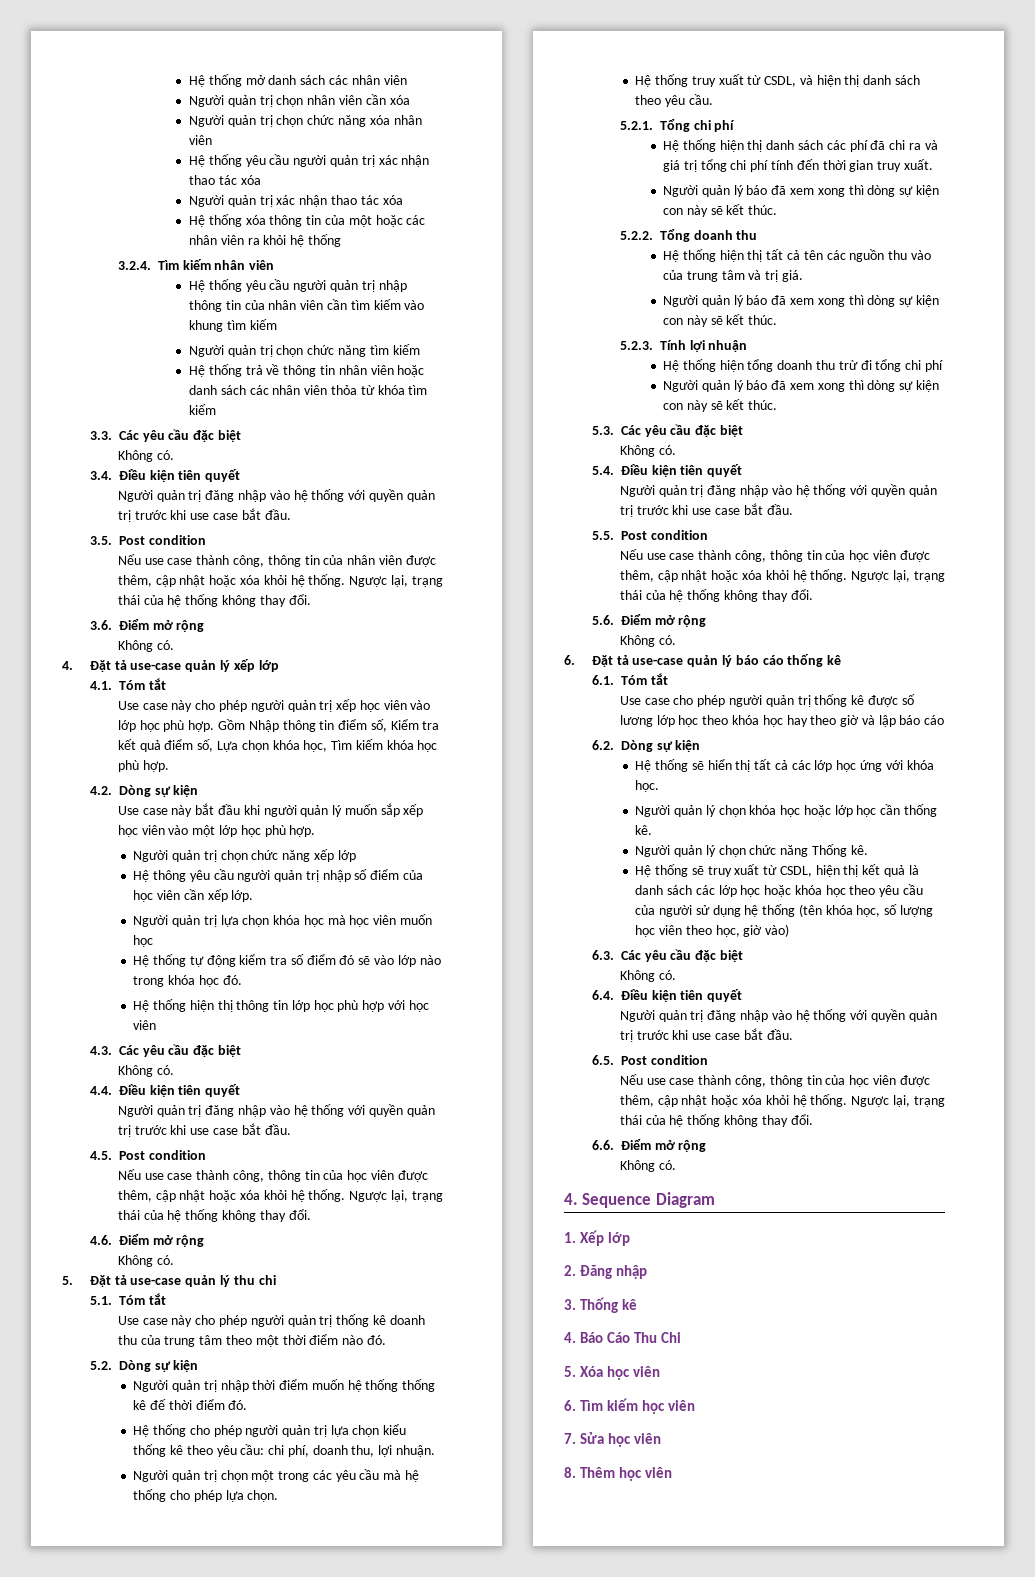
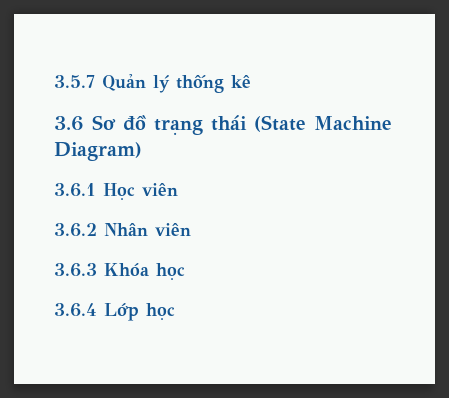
[189,74,407,87] [189,94,410,107] [189,115,422,127] [189,135,213,145] [189,154,430,167] [189,175,261,185] [189,195,403,207] [189,214,426,227] [189,234,341,247] [117,259,275,270] [189,279,407,292] [189,299,425,312] [189,319,277,332] [189,344,420,357] [189,364,425,377] [189,385,428,395] [189,404,217,415] [89,429,242,442] [117,450,174,462] [89,469,241,482] [117,489,435,502] [117,508,291,522] [89,535,206,545] [117,554,436,567] [117,574,443,587] [117,594,311,607] [89,618,205,632] [117,640,174,652] [62,659,279,672] [89,678,166,690] [117,699,431,712] [117,719,440,732] [117,739,438,752] [117,760,169,772] [89,785,199,797] [117,803,424,817] [117,825,316,837] [133,849,356,862] [133,869,424,882] [133,889,254,902] [133,914,433,927] [133,935,154,947] [133,954,441,967] [133,975,242,987] [133,999,429,1012] [133,1020,157,1030] [89,1044,242,1057] [117,1065,174,1077] [89,1084,241,1097] [117,1104,435,1117] [117,1123,291,1137] [89,1150,206,1160] [117,1169,428,1182] [117,1189,443,1202] [117,1209,311,1222] [89,1233,205,1247] [117,1255,174,1267] [62,1275,276,1287] [89,1293,166,1305] [117,1314,425,1327] [117,1334,386,1347] [89,1360,199,1372] [133,1379,436,1392] [133,1399,248,1410] [133,1424,407,1437] [133,1444,436,1457] [133,1469,420,1482] [133,1489,279,1502] [635,74,921,87] [635,94,713,107] [619,118,736,132] [663,139,938,152] [663,159,933,172] [663,185,939,197] [663,204,778,217] [619,228,758,242] [663,249,931,262] [663,270,804,282] [663,295,939,307] [663,314,778,327] [619,340,748,352] [663,359,943,372] [663,380,939,392] [663,399,778,412] [591,424,744,437] [619,445,676,457] [591,464,743,477] [619,484,937,497] [619,503,793,517] [591,530,708,540] [619,549,930,562] [619,569,945,582] [619,589,813,602] [591,613,707,627] [619,635,676,647] [564,654,842,667] [591,673,668,685] [619,694,915,707] [619,715,945,727] [591,740,701,752] [635,759,934,772] [635,780,660,792] [635,804,938,817] [635,825,653,835] [635,844,868,857] [635,864,919,877] [635,884,924,897] [635,904,934,917] [635,924,790,937] [591,949,744,962] [619,970,676,982] [591,989,743,1002] [619,1009,937,1022] [619,1028,793,1042] [591,1055,708,1065] [619,1074,930,1087] [619,1094,945,1107] [619,1114,813,1127] [591,1138,707,1152] [619,1160,676,1172] [564,1192,715,1208] [564,1230,631,1246] [564,1265,648,1279] [564,1297,638,1313] [564,1332,682,1343] [564,1366,661,1380] [564,1398,696,1414] [564,1432,662,1447] [564,1467,673,1481] Hệ thống mở danh sách các nhân viên // Người quản trị chọn nhân viên cần xóa // Người quản trị chọn chức năng xóa nhân viên // Hệ thống yêu cầu người quản trị xác nhận thao tác xóa // Người quản trị xác nhận thao tác xóa // Hệ thống xóa thông tin của một hoặc các nhân viên ra khỏi hệ thống // 3.2.4. Tìm kiếm nhân viên // Hệ thống yêu cầu người quản trị nhập thông tin của nhân viên cần tìm kiếm vào khung tìm kiếm // Người quản trị chọn chức năng tìm kiếm // Hệ thống trả về thông tin nhân viên hoặc danh sách các nhân viên thỏa từ khóa tìm kiếm // 3.3. Các yêu cầu đặc biệt // Không có. // 3.4. Điều kiện tiên quyết // Người quản trị đăng nhập vào hệ thống với quyền quản trị trước khi use case bắt đầu. // 3.5. Post condition // Nếu use case thành công, thông tin của nhân viên được thêm, cập nhật hoặc xóa khỏi hệ thống. Ngược lại, trạng thái của hệ thống không thay đổi. // 3.6. Điểm mở rộng // Không có. // 4. Đặt tả use-case quản lý xếp lớp // 4.1. Tóm tắt // Use case này cho phép người quản trị xếp học viên vào lớp học phù hợp. Gồm Nhập thông tin điểm số, Kiểm tra kết quả điểm số, Lựa chọn khóa học, Tìm kiếm khóa học phù hợp. // 4.2. Dòng sự kiện // Use case này bắt đầu khi người quản lý muốn sắp xếp học viên vào một lớp học phù hợp. // Người quản trị chọn chức năng xếp lớp // Hệ thông yêu cầu người quản trị nhập số điểm của học viên cần xếp lớp. // Người quản trị lựa chọn khóa học mà học viên muốn học // Hệ thống tự động kiểm tra số điểm đó sẽ vào lớp nào trong khóa học đó. // Hệ thống hiện thị thông tin lớp học phù hợp với học viên // 4.3. Các yêu cầu đặc biệt // Không có. // 4.4. Điều kiện tiên quyết // Người quản trị đăng nhập vào hệ thống với quyền quản trị trước khi use case bắt đầu. // 4.5. Post condition // Nếu use case thành công, thông tin của học viên được thêm, cập nhật hoặc xóa khỏi hệ thống. Ngược lại, trạng thái của hệ thống không thay đổi. // 4.6. Điểm mở rộng // Không có. // 5. Đặt tả use-case quản lý thu chi // 5.1. Tóm tắt // Use case này cho phép người quản trị thống kê doanh thu của trung tâm theo một thời điểm nào đó. // 5.2. Dòng sự kiện // Người quản trị nhập thời điểm muốn hệ thống thống kê đế thời điểm đó. // Hệ thống cho phép người quản trị lựa chọn kiểu thống kê theo yêu cầu: chi phí, doanh thu, lợi nhuận. // Người quản trị chọn một trong các yêu cầu mà hệ thống cho phép lựa chọn. // Hệ thống truy xuất từ CSDL, và hiện thị danh sách theo yêu cầu. // 5.2.1. Tổng chi phí // Hệ thống hiện thị danh sách các phí đã chi ra và giá trị tổng chi phí tính đến thời gian truy xuất. // Người quản lý báo đã xem xong thì dòng sự kiện con này sẽ kết thúc. // 5.2.2. Tổng doanh thu // Hệ thống hiện thị tất cả tên các nguồn thu vào của trung tâm và trị giá. // Người quản lý báo đã xem xong thì dòng sự kiện con này sẽ kết thúc. // 5.2.3. Tính lợi nhuận // Hệ thống hiện tổng doanh thu trừ đi tổng chi phí // Người quản lý báo đã xem xong thì dòng sự kiện con này sẽ kết thúc. // 5.3. Các yêu cầu đặc biệt // Không có. // 5.4. Điều kiện tiên quyết // Người quản trị đăng nhập vào hệ thống với quyền quản trị trước khi use case bắt đầu. // 5.5. Post condition // Nếu use case thành công, thông tin của học viên được thêm, cập nhật hoặc xóa khỏi hệ thống. Ngược lại, trạng thái của hệ thống không thay đổi. // 5.6. Điểm mở rộng // Không có. // 6. Đặt tả use-case quản lý báo cáo thống kê // 6.1. Tóm tắt // Use case cho phép người quản trị thống kê được số lương lớp học theo khóa học hay theo giờ và lập báo cáo // 6.2. Dòng sự kiện // Hệ thống sẽ hiển thị tất cả các lớp học ứng với khóa học. // Người quản lý chọn khóa học hoặc lớp học cần thống kê. // Người quản lý chọn chức năng Thống kê. // Hệ thống sẽ truy xuất từ CSDL, hiện thị kết quả là danh sách các lớp học hoặc khóa học theo yêu cầu của người sử dụng hệ thống (tên khóa học, số lượng học viên theo học, giờ vào) // 6.3. Các yêu cầu đặc biệt // Không có. // 6.4. Điều kiện tiên quyết // Người quản trị đăng nhập vào hệ thống với quyền quản trị trước khi use case bắt đầu. // 6.5. Post condition // Nếu use case thành công, thông tin của học viên được thêm, cập nhật hoặc xóa khỏi hệ thống. Ngược lại, trạng thái của hệ thống không thay đổi. // 6.6. Điểm mở rộng // Không có. // 4. Sequence Diagram // 1. Xếp lớp // 2. Đăng nhập // 3. Thống kê // 4. Báo Cáo Thu Chi // 5. Xóa học viên // 6. Tìm kiếm học viên // 7. Sửa học viên // 8. Thêm học viên -> [54,74,251,93] [54,115,392,135] [54,142,142,161] [54,183,178,200] [54,223,191,237] [54,263,185,280] [54,303,175,321] 3.5.7 Quản lý thống kê // 3.6 Sơ đồ trạng thái (State Machine Diagram) // 3.6.1 Học viên // 3.6.2 Nhân viên // 3.6.3 Khóa học // 3.6.4 Lớp học

